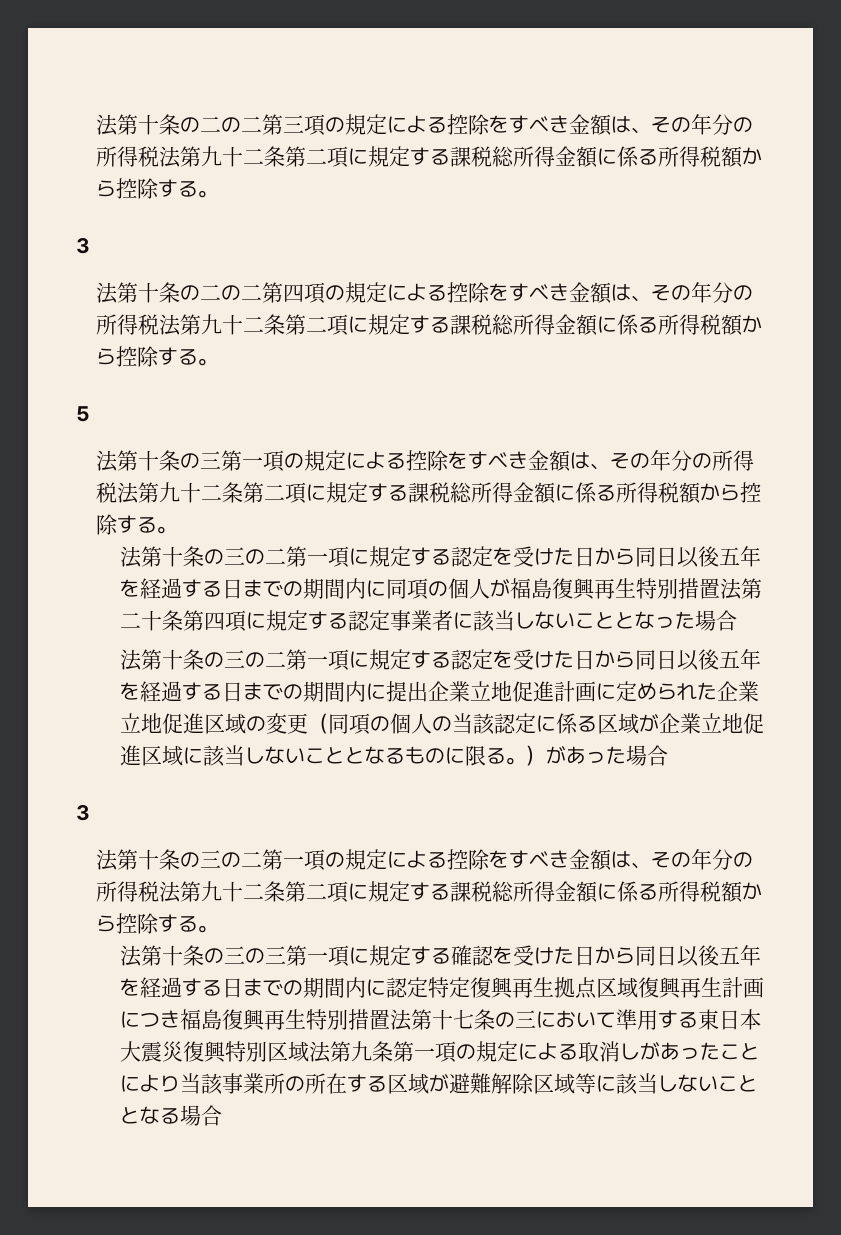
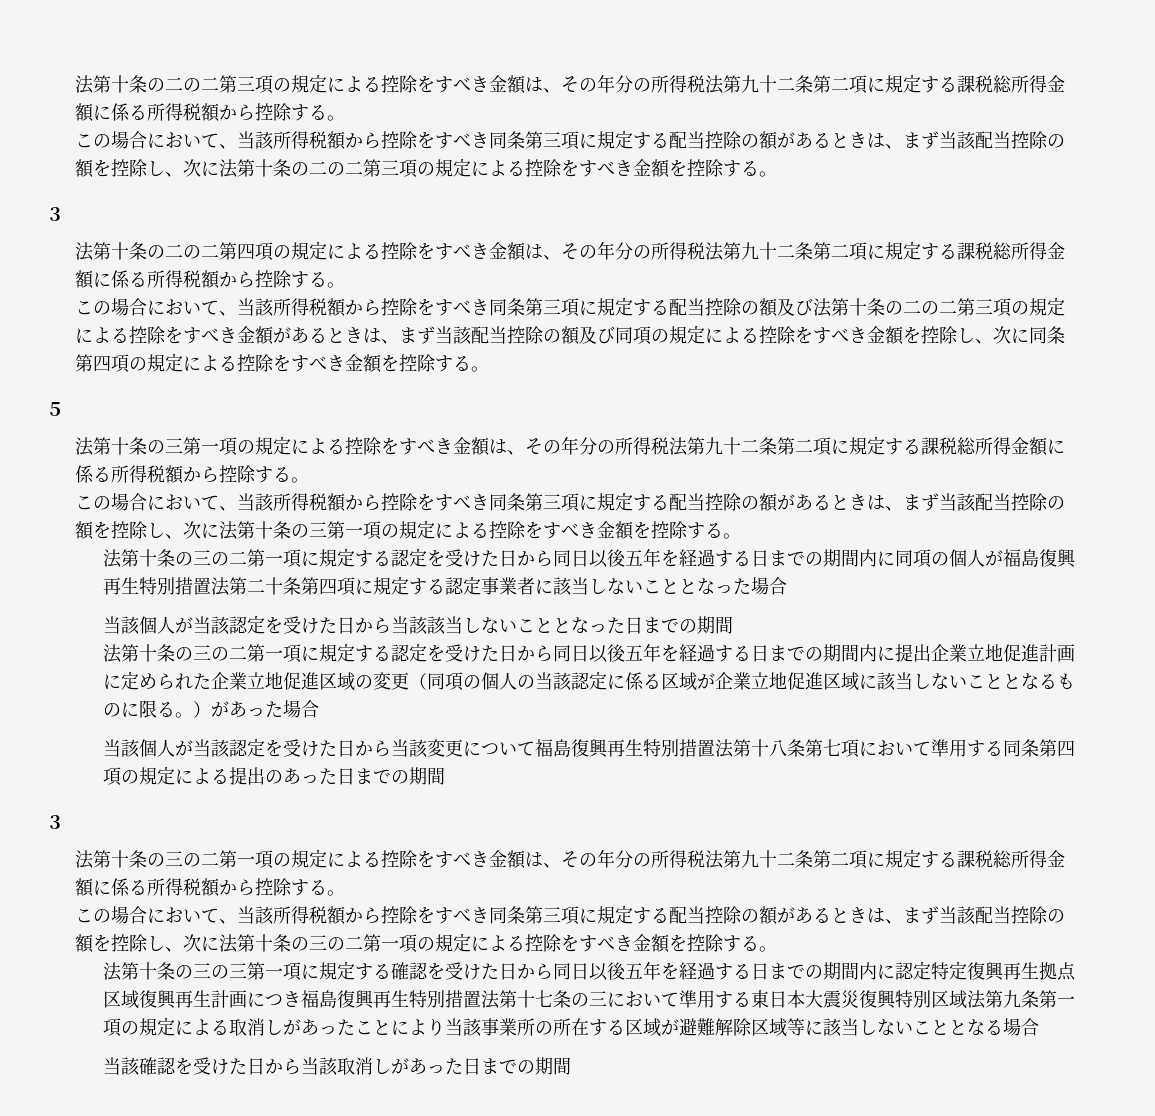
(219, 194) none -> [74,130,1065,150] [74,158,777,178] // この場合において、当該所得税額から控除をすべき同条第三項に規定する配当控除の額があるときは、まず当該配当控除の額を控除し、次に法第十条の二の二第三項の規定による控除をすべき金額を控除する。
(219, 362) none -> [74,297,1065,317] [74,325,1065,345] [74,353,489,373] // この場合において、当該所得税額から控除をすべき同条第三項に規定する配当控除の額及び法第十条の二の二第三項の規定による控除をすべき金額があるときは、まず当該配当控除の額及び同項の規定による控除をすべき金額を控除し、次に同条第四項の規定による控除をすべき金額を控除する。
(178, 530) none -> [74,492,1065,512] [74,520,741,540] // この場合において、当該所得税額から控除をすべき同条第三項に規定する配当控除の額があるときは、まず当該配当控除の額を控除し、次に法第十条の三第一項の規定による控除をすべき金額を控除する。
(737, 620) none -> [103,615,734,635] // 当該個人が当該認定を受けた日から当該該当しないこととなった日までの期間
(668, 755) none -> [103,738,1076,758] [103,766,446,786] // 当該個人が当該認定を受けた日から当該変更について福島復興再生特別措置法第十八条第七項において準用する同条第四項の規定による提出のあった日までの期間
(219, 929) none -> [74,905,1065,925] [74,933,777,953] // この場合において、当該所得税額から控除をすべき同条第三項に規定する配当控除の額があるときは、まず当該配当控除の額を控除し、次に法第十条の三の二第一項の規定による控除をすべき金額を控除する。
(222, 1115) none -> [103,1057,572,1076] // 当該確認を受けた日から当該取消しがあった日までの期間

